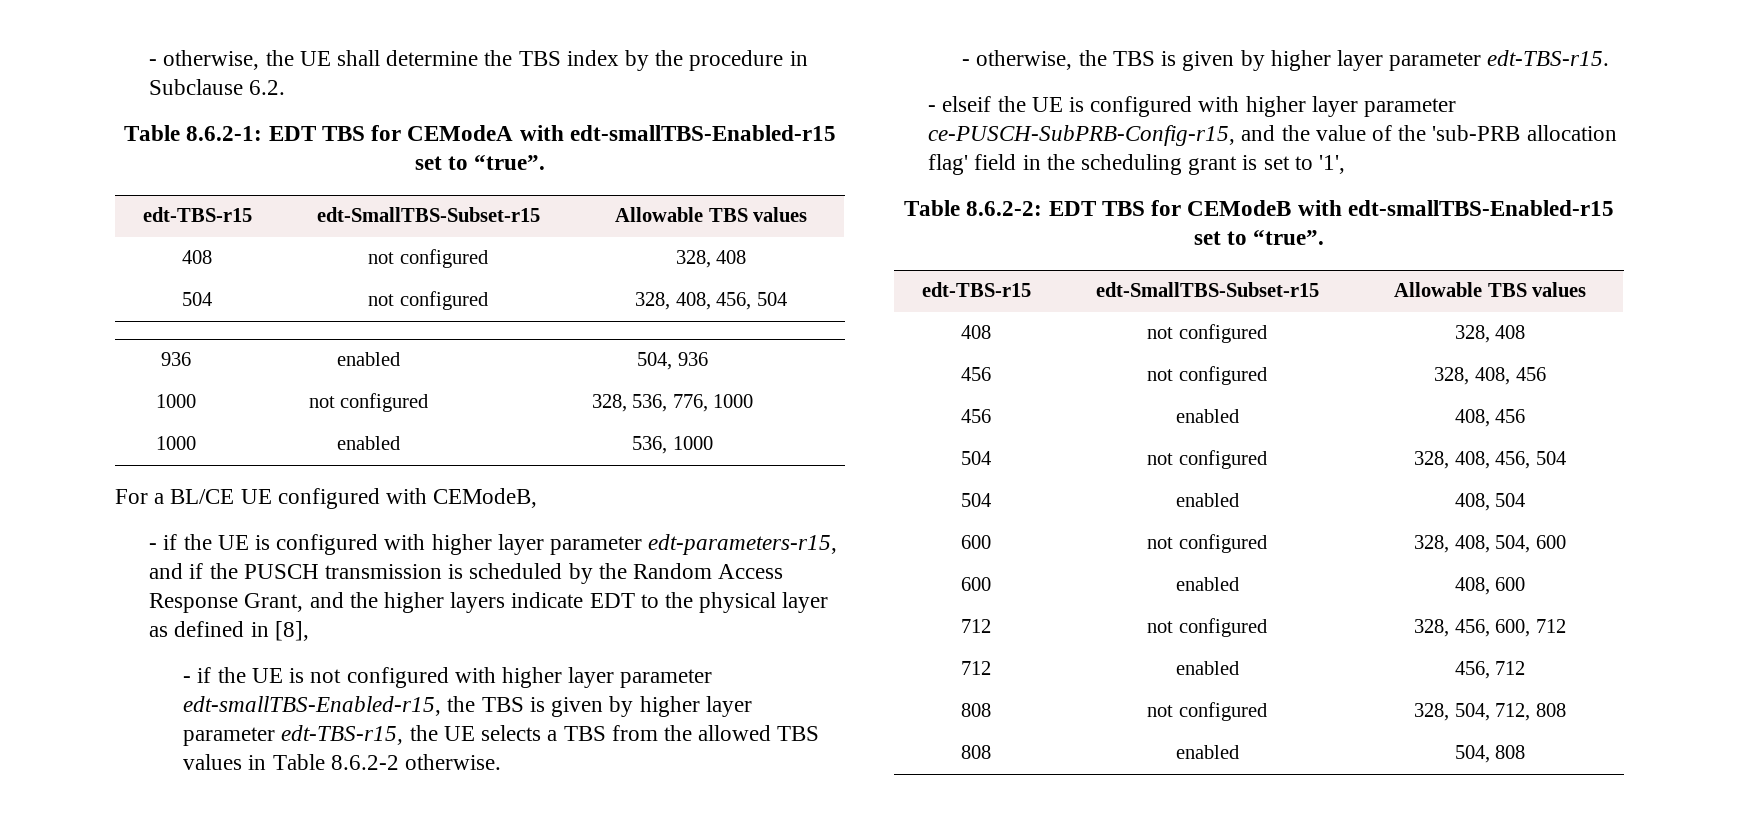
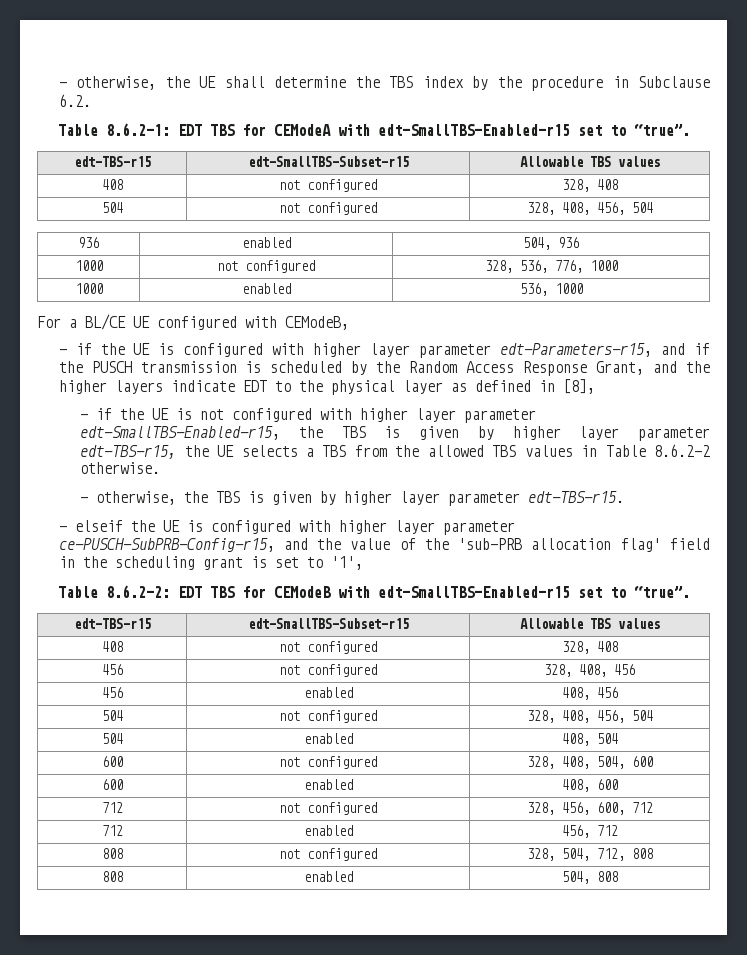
[569,125,836,141] edt-smallTBS-Enabled-r15 -> [377,124,570,136] edt-SmallTBS-Enabled-r15
[648,534,838,555] edt-parameters-r15, -> [500,343,653,357] edt-Parameters-r15,
[183,696,442,716] edt-smallTBS-Enabled-r15, -> [80,426,281,440] edt-SmallTBS-Enabled-r15,
[1347,200,1614,216] edt-smallTBS-Enabled-r15 -> [377,586,570,598] edt-SmallTBS-Enabled-r15

